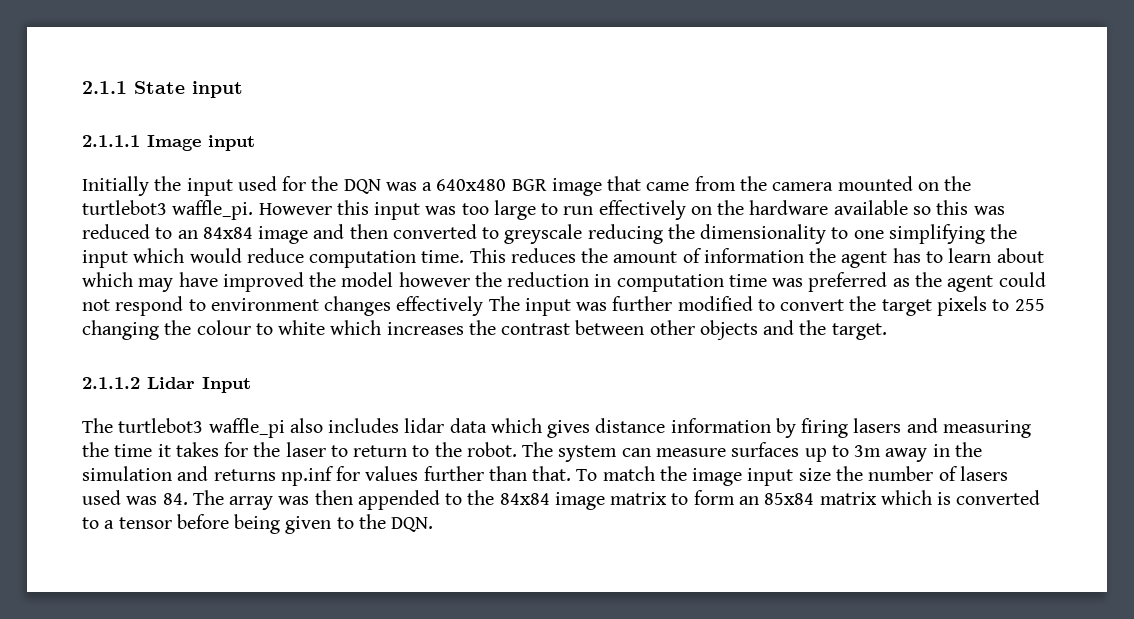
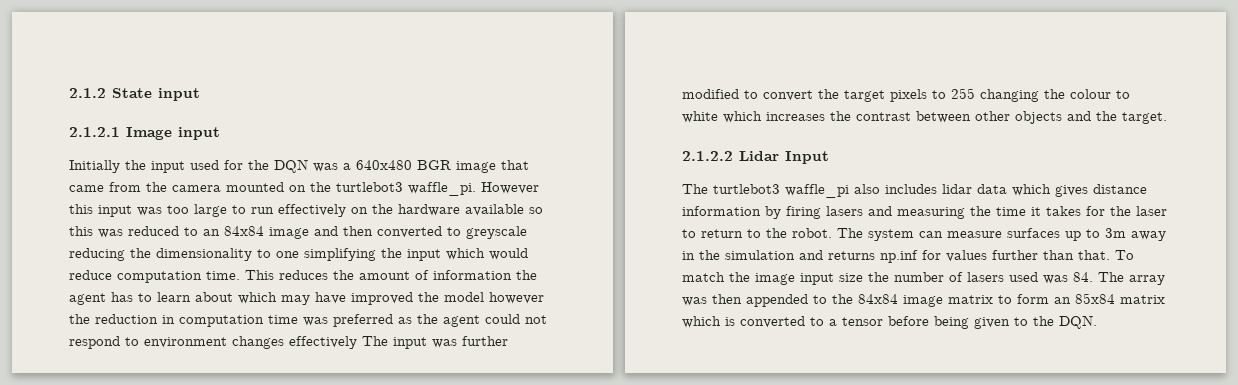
[82,81,127,94] 2.1.1 -> [69,88,106,98] 2.1.2
[82,135,140,147] 2.1.1.1 -> [69,127,120,137] 2.1.2.1
[82,377,140,389] 2.1.1.2 -> [682,151,733,161] 2.1.2.2

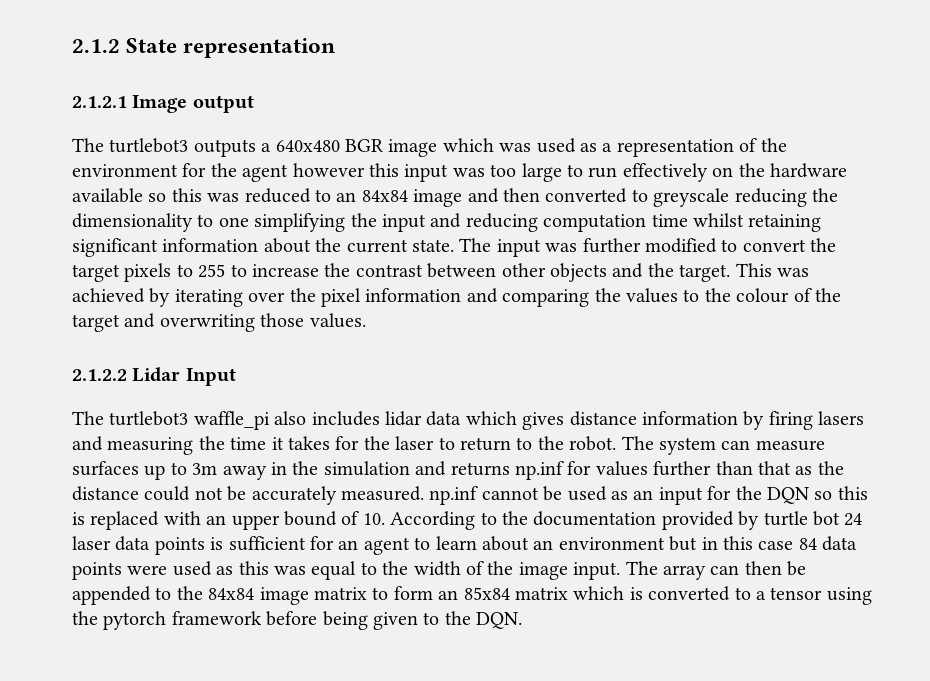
[158,88,200,101] input -> [183,38,336,58] representation
[178,127,220,140] [69,159,529,173] [69,182,539,196] input // Initially the input used for the DQN was a 640x480 BGR image that came from the camera mounted on the turtlebot3 waffle_pi. However -> [192,95,254,113] [72,138,787,157] [72,163,365,182] output // The turtlebot3 outputs a 640x480 BGR image which was used as a representation of the environment for the agent however
[446,248,528,260] [69,270,537,283] [69,292,544,305] [69,314,547,327] [69,336,357,349] which would reduce computation time. This reduces the amount of information the agent has to learn about which may have improved the model however the reduction in computation time was preferred as the agent could not respond to environment changes effectively -> [430,213,822,232] [72,238,454,257] and reducing computation time whilst retaining significant information about the current state.
[980,89,1130,102] [682,111,825,123] changing the colour to white which increases -> [230,264,319,277] to increase
(1167, 118) none -> [735,263,809,277] [72,288,841,307] [72,313,366,332] This was achieved by iterating over the pixel information and comparing the values to the colour of the target and overwriting those values.
[1078,250,1134,260] [682,272,1165,285] [682,294,742,306] that. To match the image input size the number of lasers used was 84. The array was then -> [757,461,844,475] [72,486,868,505] [72,511,863,530] [72,536,858,555] [72,561,807,580] that as the distance could not be accurately measured. np.inf cannot be used as an input for the DQN so this is replaced with an upper bound of 10. According to the documentation provided by turtle bot 24 laser data points is sufficient for an agent to learn about an environment but in this case 84 data points were used as this was equal to the width of the image input. The array can then be
(883, 321) none -> [826,587,872,605] [72,611,262,630] using the pytorch framework

